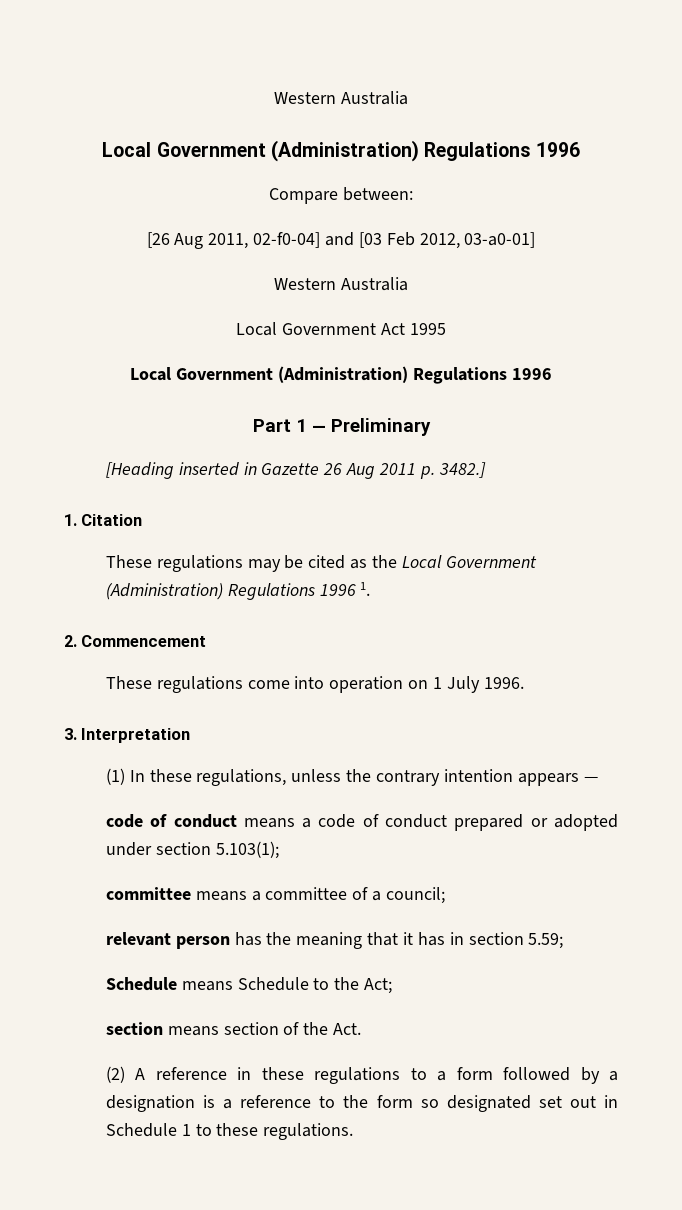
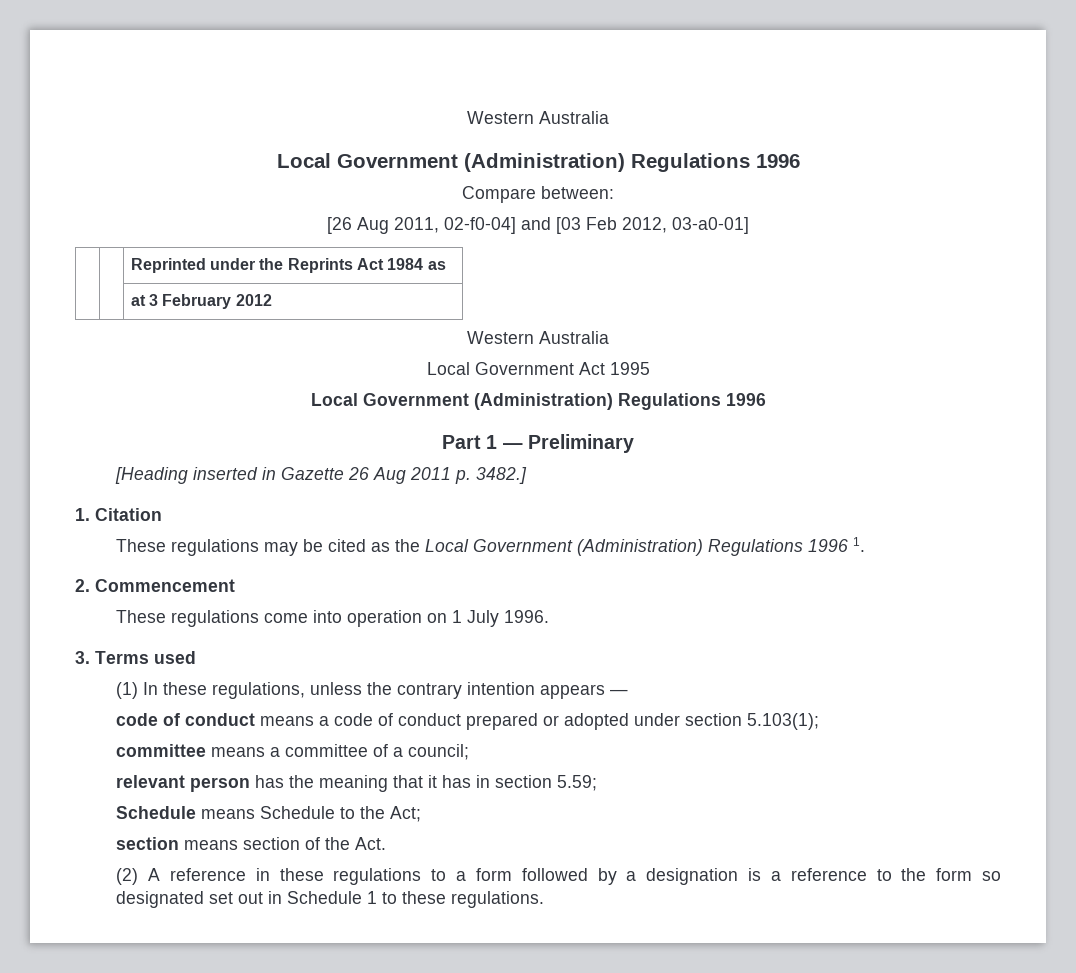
(536, 240) none -> [130,258,446,273] [130,294,272,309] // | | Reprinted under the Reprints Act 1984 as // | | at 3 February 2012
[81,728,191,743] Interpretation -> [95,651,196,664] Terms used

